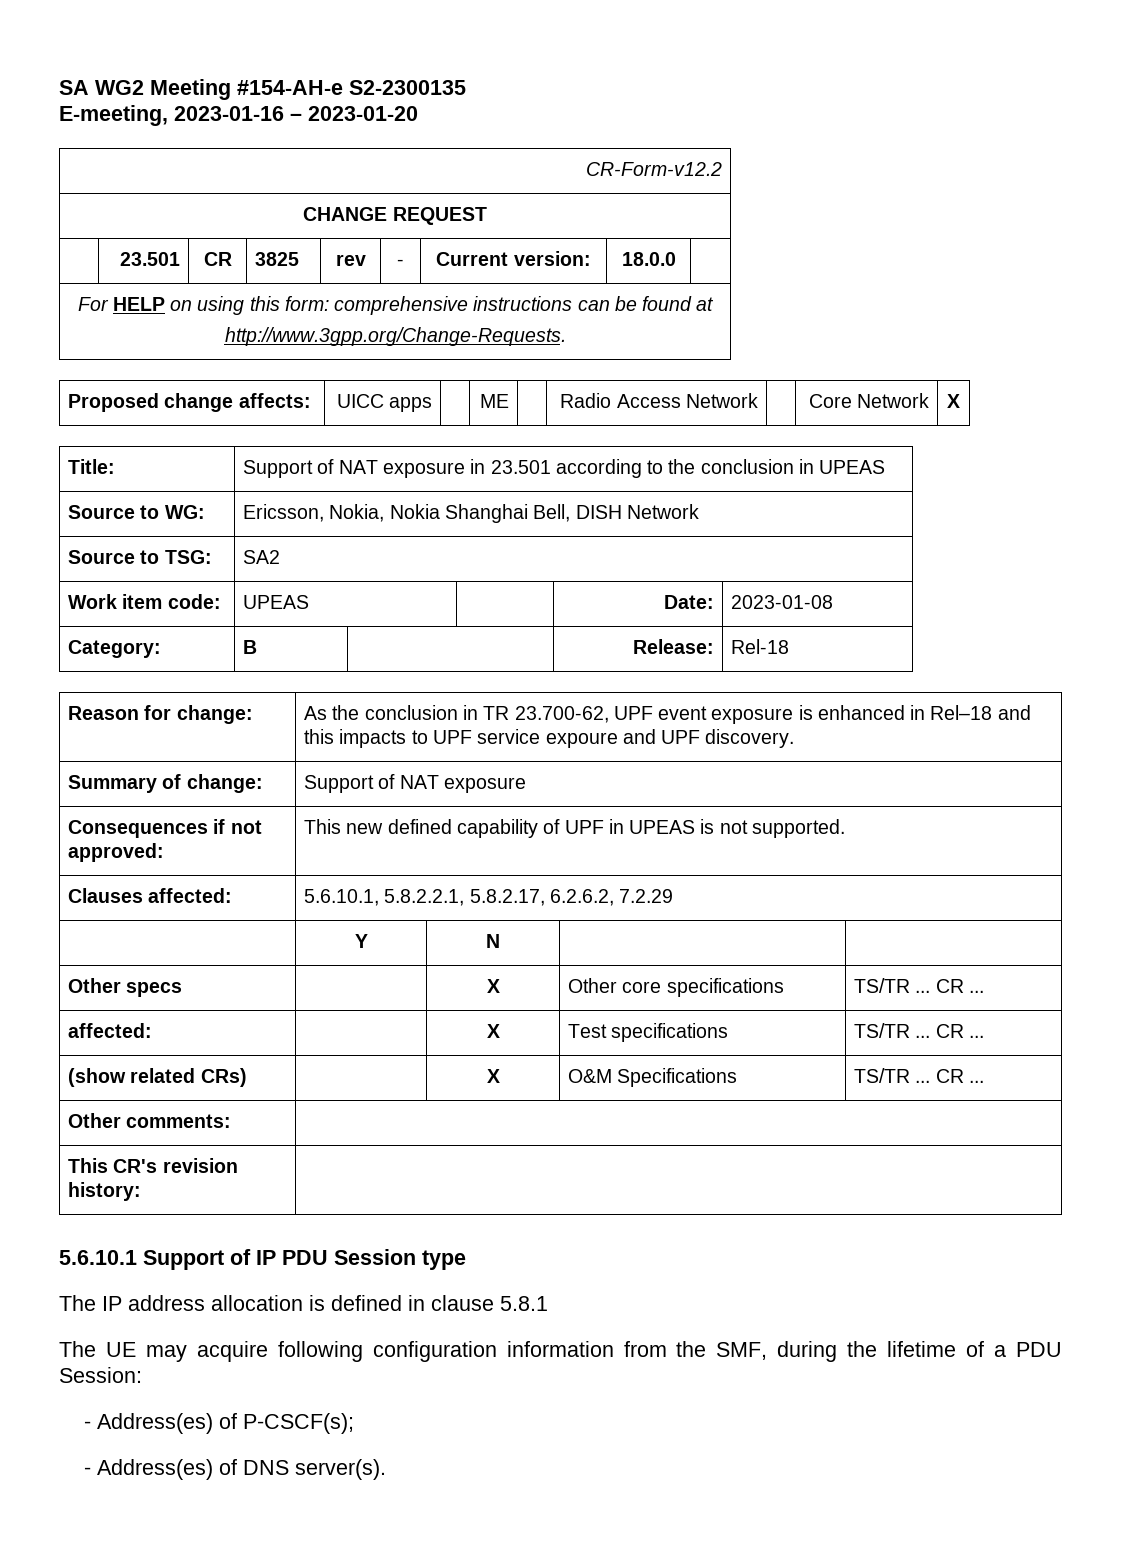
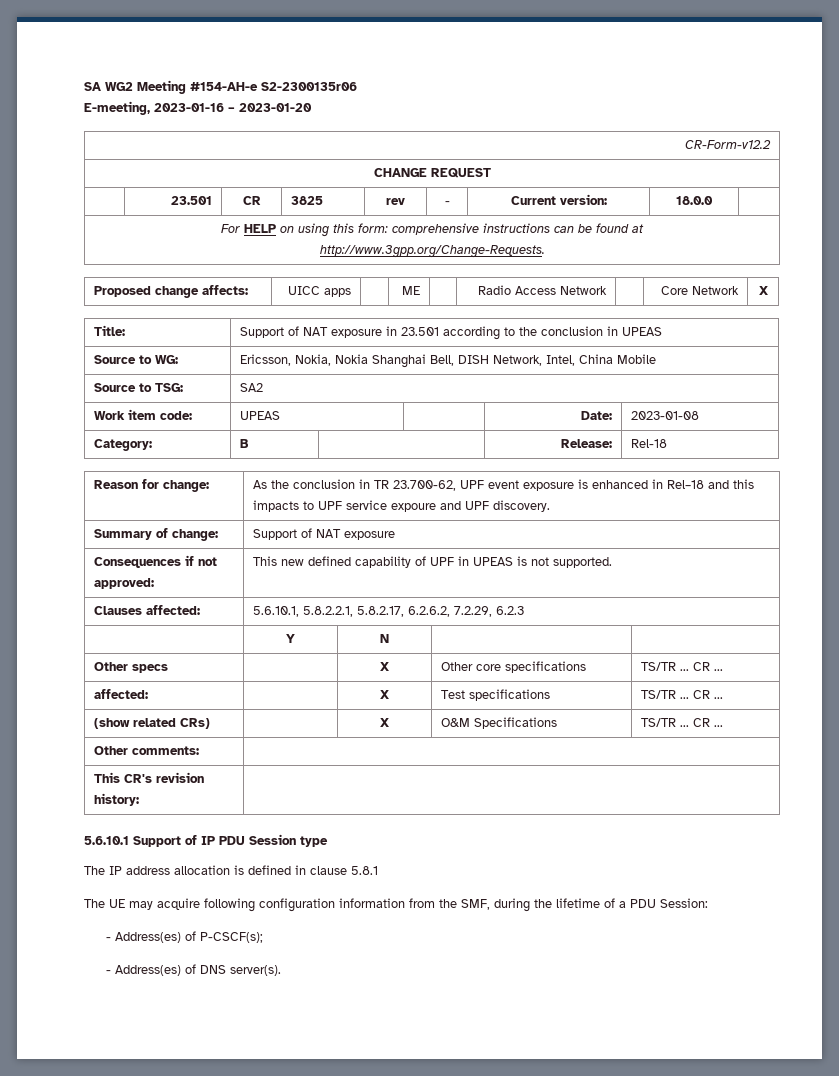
[349,80,466,95] S2-2300135 -> [261,82,357,91] S2-2300135r06
[626,504,699,519] Network -> [492,354,656,366] Network, Intel, China Mobile
[619,889,674,903] 7.2.29 -> [453,606,524,617] 7.2.29, 6.2.3

